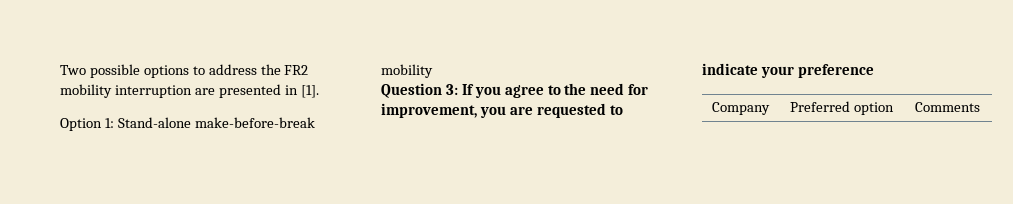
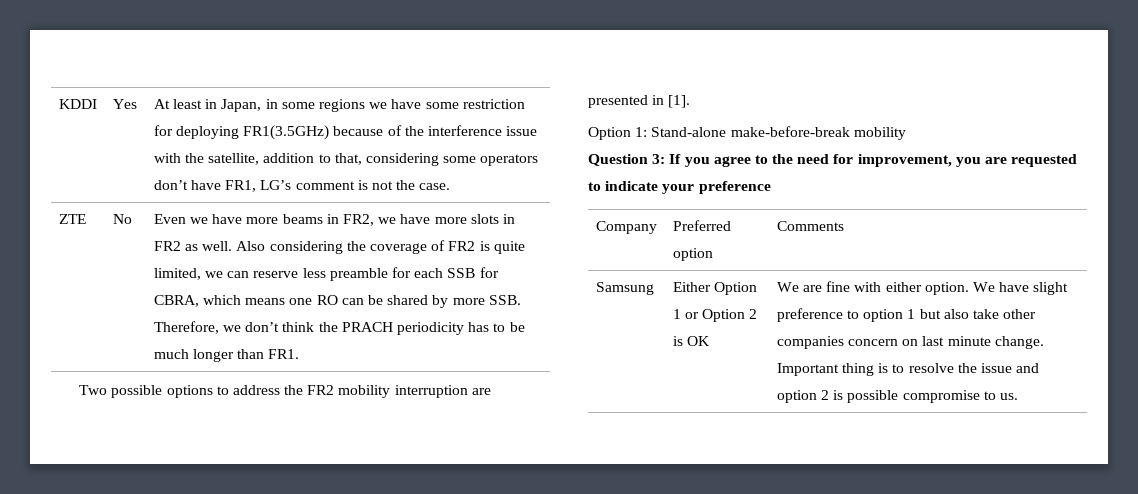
(60, 70) none -> [58,99,97,109] [112,99,137,109] [153,99,525,112] [153,125,538,140] [153,153,539,166] [153,180,451,192] [58,214,86,224] [112,214,132,224] [153,214,515,226] [153,240,525,254] [153,267,499,281] [153,295,521,308] [153,321,525,335] [153,349,300,362] KDDI | Yes | At least in Japan, in some regions we have some restriction for deploying FR1(3.5GHz) because of the interference issue with the satellite, addition to that, considering some operators don’t have FR1, LG’s comment is not the case. // ZTE | No | Even we have more beams in FR2, we have more slots in FR2 as well. Also considering the coverage of FR2 is quite limited, we can reserve less preamble for each SSB for CBRA, which means one RO can be shared by more SSB. Therefore, we don’t think the PRACH periodicity has to be much longer than FR1. //
(981, 107) none -> [595,282,654,295] [672,282,758,295] [672,309,758,322] [672,336,711,346] [776,281,1069,295] [776,308,1037,322] [776,336,1044,349] [776,363,1040,376] [776,390,1018,403] // Samsung | Either Option 1 or Option 2 is OK | We are fine with either option. We have slight preference to option 1 but also take other companies concern on last minute change. Important thing is to resolve the issue and option 2 is possible compromise to us.

